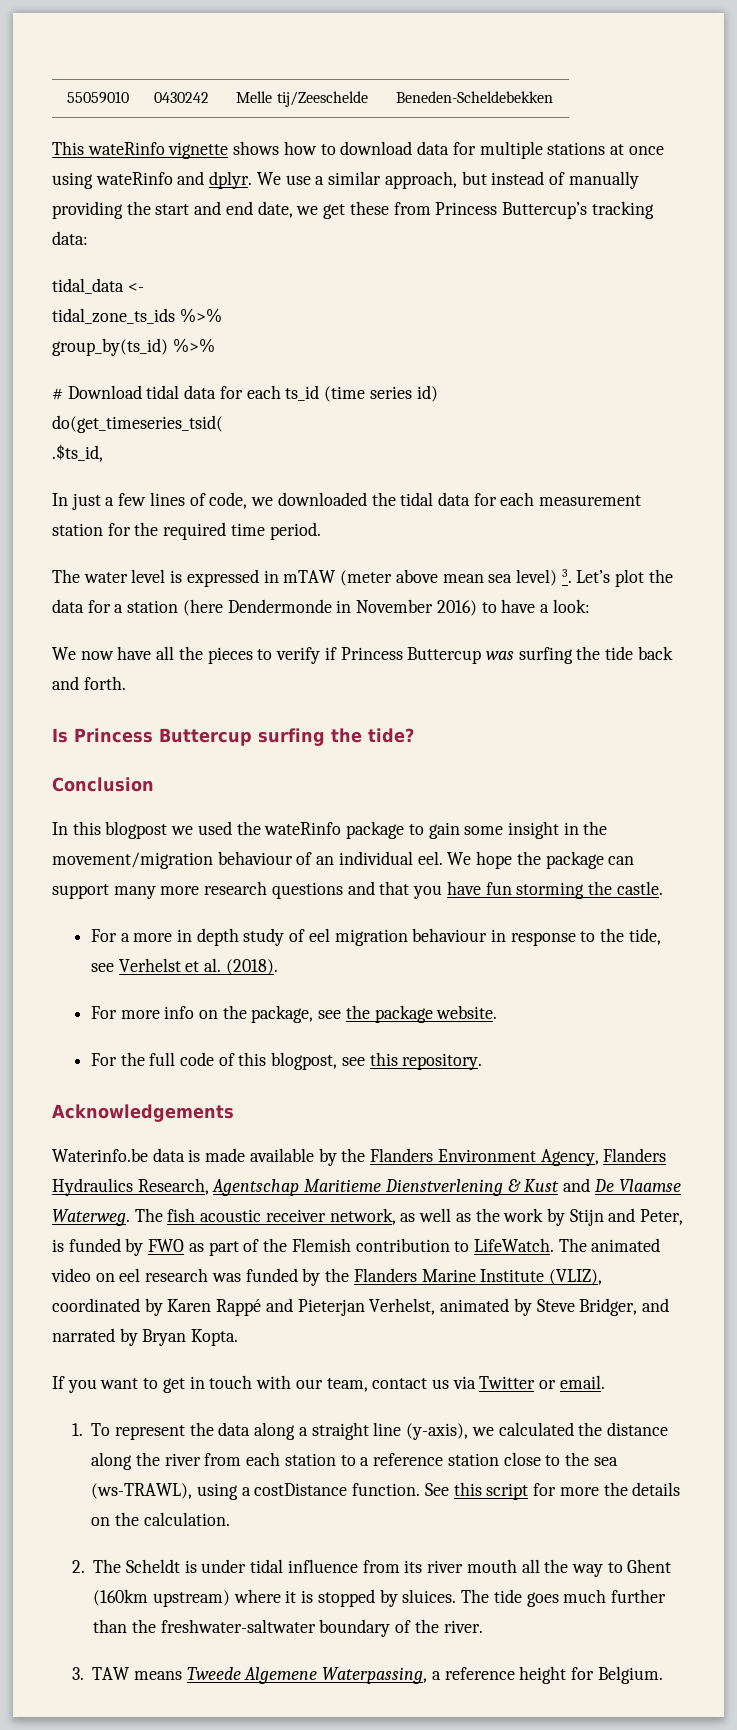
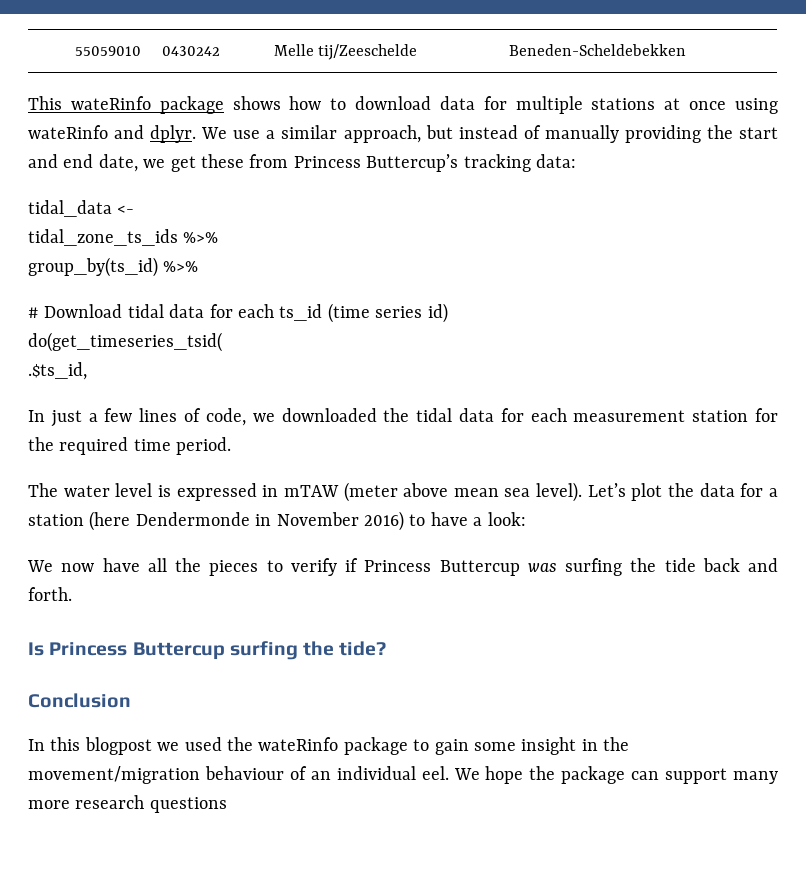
[168,142,229,159] vignette -> [159,96,224,114] package
[515,569,572,586] level) 3. -> [536,482,583,502] level).
[347,881,663,899] [90,928,661,946] [90,958,278,975] [90,1005,498,1023] [90,1052,483,1070] [52,1104,234,1122] [52,1148,667,1166] [52,1178,681,1196] [52,1208,684,1226] [52,1238,661,1256] [51,1268,602,1286] [52,1298,669,1316] [52,1328,239,1346] [52,1375,605,1393] [71,1422,668,1440] [91,1452,618,1470] [91,1482,681,1500] [91,1512,230,1526] [71,1559,672,1577] [93,1589,666,1607] [93,1619,483,1637] [71,1666,663,1684] and that you have fun storming the castle. // For a more in depth study of eel migration behaviour in response to the tide, see Verhelst et al. (2018). // For more info on the package, see the package website. // For the full code of this blogpost, see this repository. // Acknowledgements // Waterinfo.be data is made available by the Flanders Environment Agency, Flanders Hydraulics Research, Agentschap Maritieme Dienstverlening & Kust and De Vlaamse Waterweg. The fish acoustic receiver network, as well as the work by Stijn and Peter, is funded by FWO as part of the Flemish contribution to LifeWatch. The animated video on eel research was funded by the Flanders Marine Institute (VLIZ), coordinated by Karen Rappé and Pieterjan Verhelst, animated by Steve Bridger, and narrated by Bryan Kopta. // If you want to get in touch with our team, contact us via Twitter or email. // 1. To represent the data along a straight line (y-axis), we calculated the distance along the river from each station to a reference station close to the sea (ws-TRAWL), using a costDistance function. See this script for more the details on the calculation. // 2. The Scheldt is under tidal influence from its river mouth all the way to Ghent (160km upstream) where it is stopped by sluices. The tide goes much further than the freshwater-saltwater boundary of the river. // 3. TAW means Tweede Algemene Waterpassing, a reference height for Belgium. -> (227, 805) none

